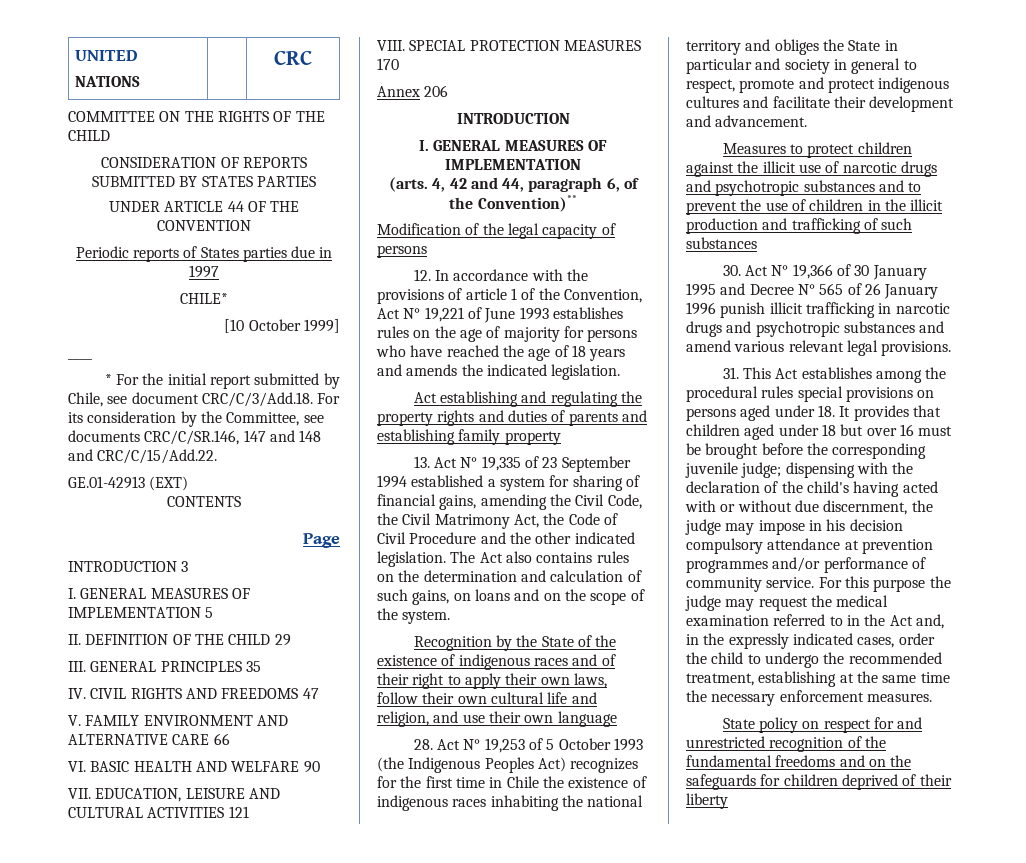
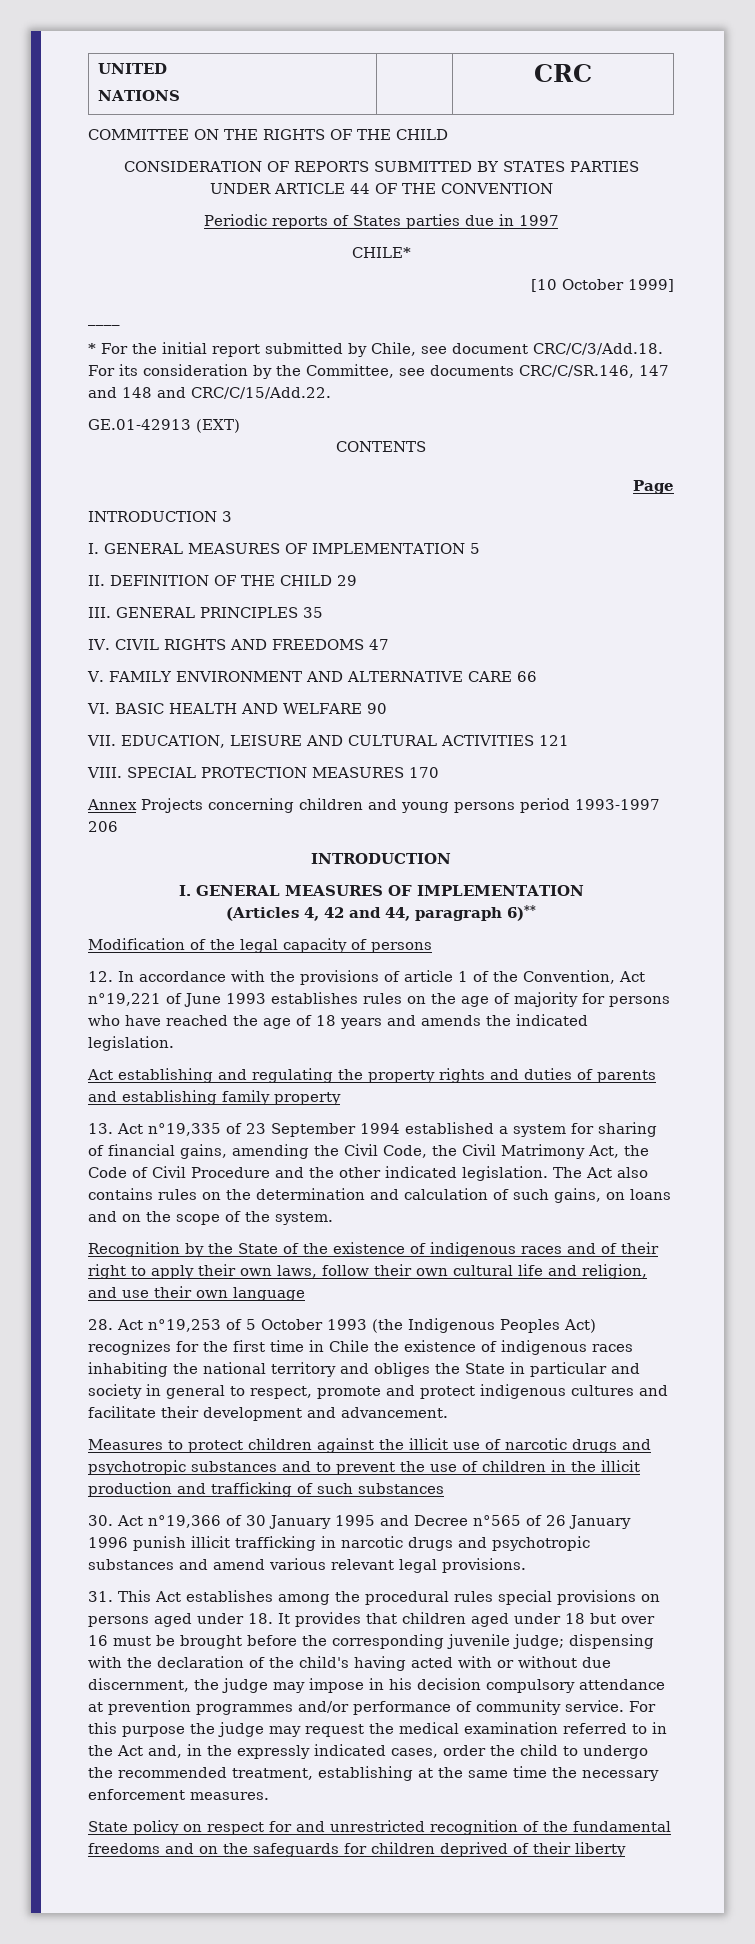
(420, 91) none -> [141,798,660,813] Projects concerning children and young persons period 1993-1997
[388,177,428,192] (arts. -> [226,907,299,921] (Articles
[606,178,640,192] [449,195,577,212] 6, of the Convention)** -> [507,905,536,921] 6)**
[403,307,464,322] N° 19,221 -> [88,993,161,1006] n°19,221
[460,456,521,471] N° 19,335 -> [148,1123,221,1136] n°19,335
[463,738,525,753] N° 19,253 -> [148,1319,221,1332] n°19,253
[771,264,833,279] N° 19,366 -> [148,1515,221,1528] n°19,366
[797,283,844,295] N° 565 -> [473,1515,521,1526] n°565

